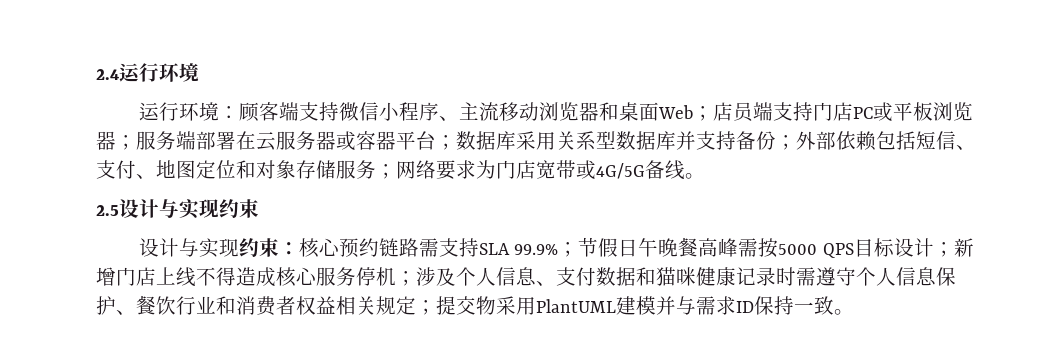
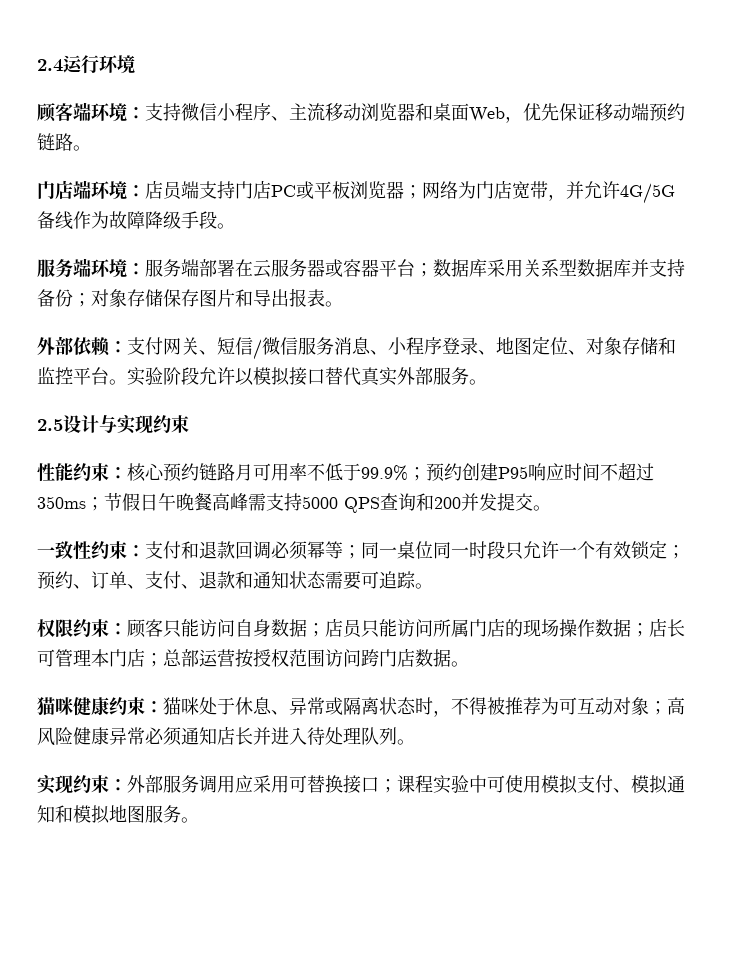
[139,102,300,122] 运行环境：顾客端 -> [37,102,145,122] 顾客端环境：
[693,106,714,121] ； -> [505,103,685,123] [37,133,91,151] [37,180,145,200] ，优先保证移动端预约链路。 // 门店端环境：
(136, 142) none -> [422,180,675,204] [37,211,235,230] [37,258,145,278] 网络为门店宽带，并允许4G/5G备线作为故障降级手段。 // 服务端环境：
[796,131,976,151] [96,160,136,179] 外部依赖包括短信、支付 -> [91,288,343,307] [37,336,478,360] 对象存储保存图片和导出报表。 // 外部依赖：支付网关、短信/微信服务消息、小程序登录
[236,160,685,180] 和对象存储服务；网络要求为门店宽带或4G/5G备线 -> [568,337,676,355] [37,367,469,386] 、对象存储和监控平台。实验阶段允许以模拟接口替代真实外部服务
[139,238,240,258] 设计与实现 -> [37,463,73,482] 性能
[419,238,559,257] 需支持SLA 99.9% -> [235,462,654,482] [37,496,86,509] 月可用率不低于99.9%；预约创建P95响应时间不超过350ms
[758,238,779,258] 按 -> [266,493,302,511] 支持
[853,238,974,257] [96,267,956,287] [96,295,834,316] 目标设计；新增门店上线不得造成核心服务停机；涉及个人信息、支付数据和猫咪健康记录时需遵守个人信息保护、餐饮行业和消费者权益相关规定；提交物采用PlantUML建模并与需求ID保持一致 -> [380,493,551,511] [37,540,685,560] [37,571,433,590] [37,618,685,638] [37,648,469,668] [37,697,685,717] [37,726,415,746] [37,775,685,794] [37,805,181,824] 查询和200并发提交。 // 一致性约束：支付和退款回调必须幂等；同一桌位同一时段只允许一个有效锁定；预约、订单、支付、退款和通知状态需要可追踪。 // 权限约束：顾客只能访问自身数据；店员只能访问所属门店的现场操作数据；店长可管理本门店；总部运营按授权范围访问跨门店数据。 // 猫咪健康约束：猫咪处于休息、异常或隔离状态时，不得被推荐为可互动对象；高风险健康异常必须通知店长并进入待处理队列。 // 实现约束：外部服务调用应采用可替换接口；课程实验中可使用模拟支付、模拟通知和模拟地图服务

